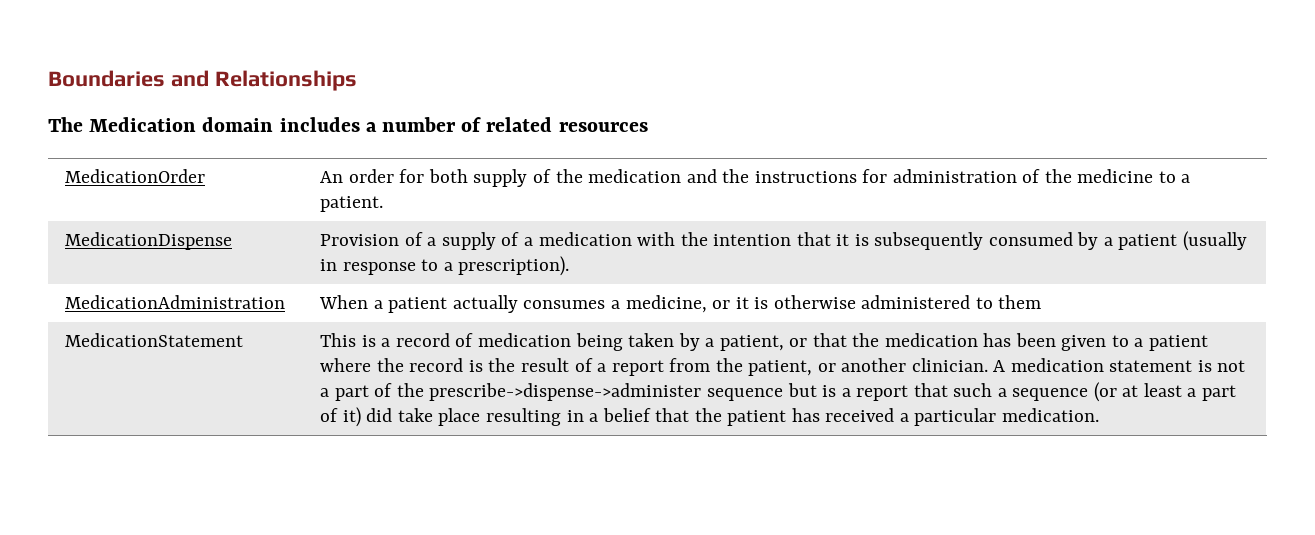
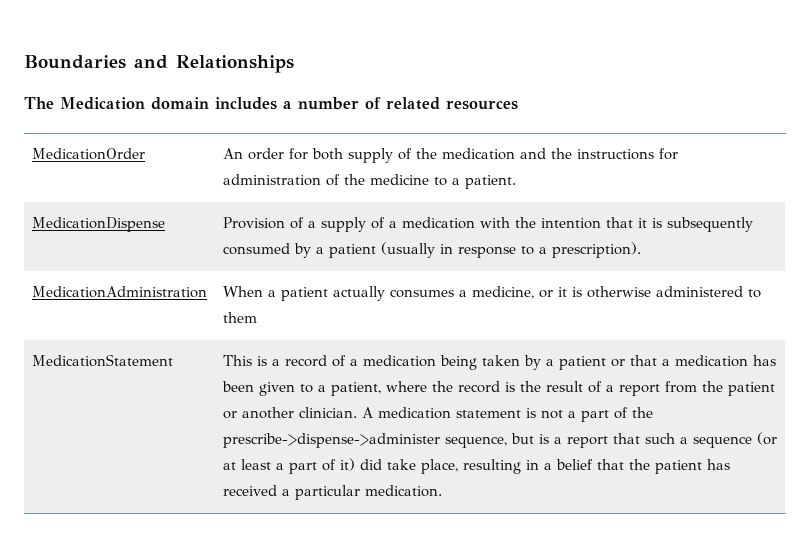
(474, 340) none -> [349,359,358,366] a
[719,335,784,351] patient, -> [558,356,606,370] patient
[852,333,880,347] the -> [661,359,670,366] a
[1148,335,1208,351] patient -> [330,382,381,396] patient,
[748,360,813,376] patient, -> [727,382,775,396] patient
[706,388,783,401] sequence -> [444,436,507,448] sequence,
[438,408,481,426] place -> [420,459,458,474] place,

